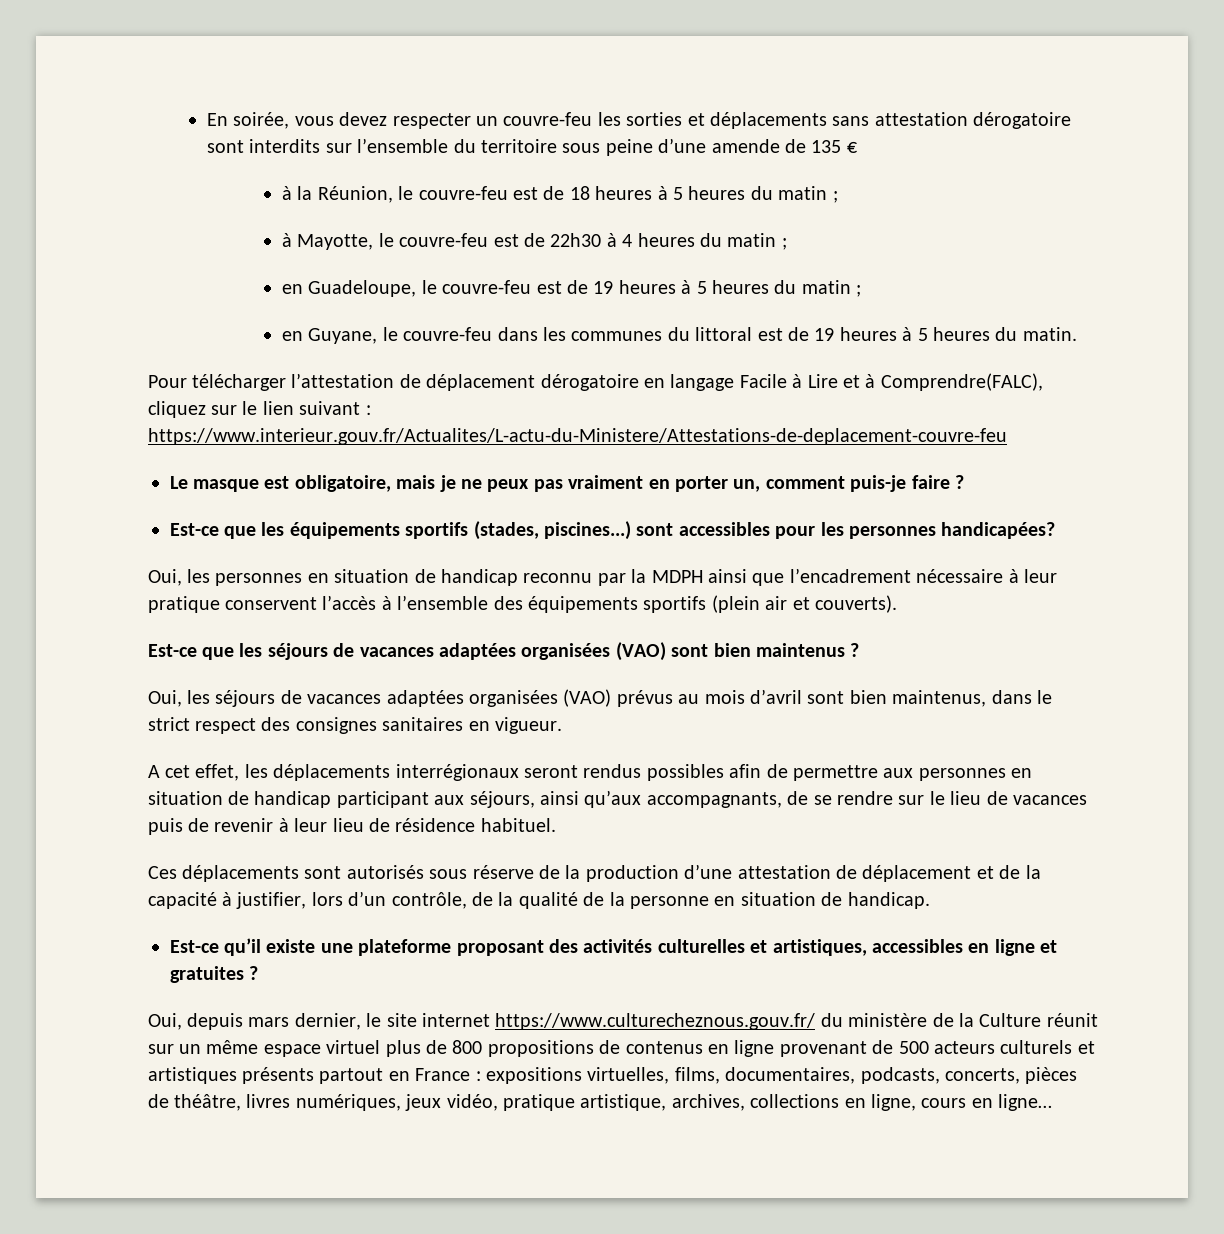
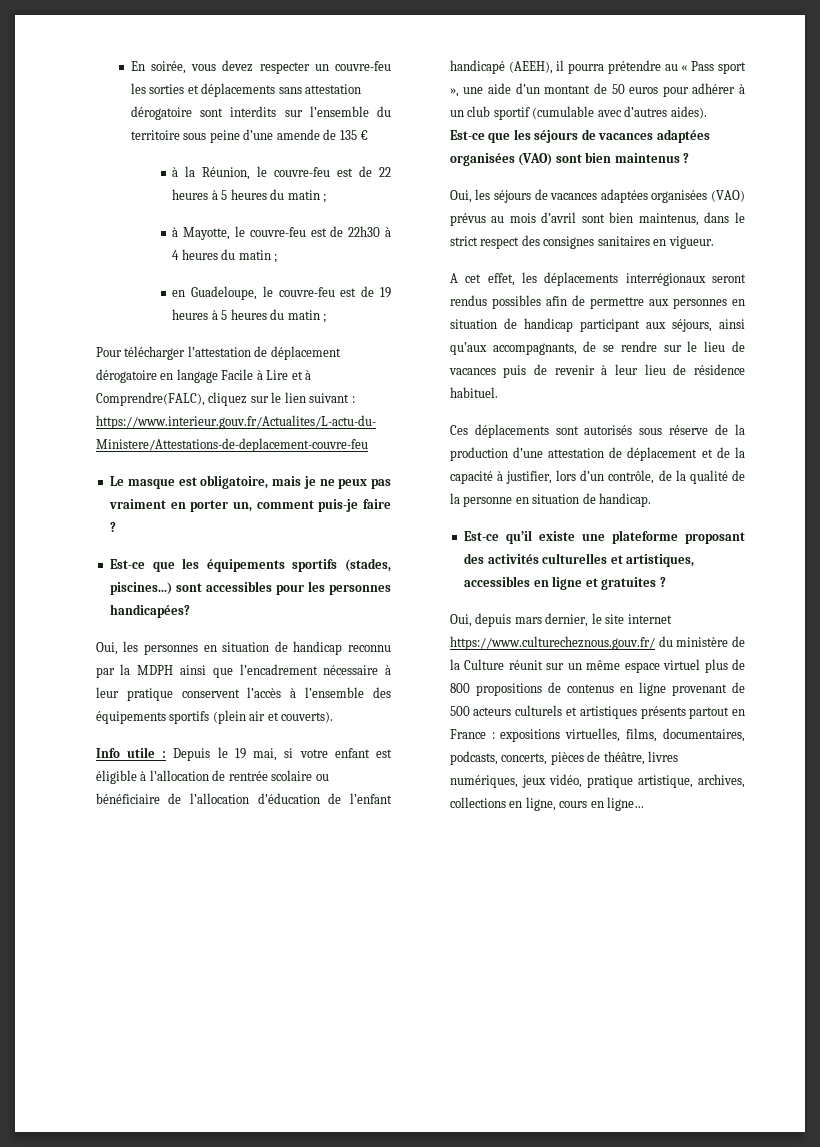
[569,186,590,200] 18 -> [379,167,391,177] 22
[282,327,1077,344] // en Guyane, le couvre-feu dans les communes du littoral est de 19 heures à 5 heures du matin. -> (327, 318) none
(897, 604) none -> [95,747,392,761] [95,770,329,784] [95,793,392,804] [449,60,746,74] [449,83,745,97] [449,106,707,120] Info utile : Depuis le 19 mai, si votre enfant est éligible à l’allocation de rentrée scolaire ou bénéficiaire de l’allocation d’éducation de l’enfant handicapé (AEEH), il pourra prétendre au « Pass sport », une aide d’un montant de 50 euros pour adhérer à un club sportif (cumulable avec d’autres aides).

